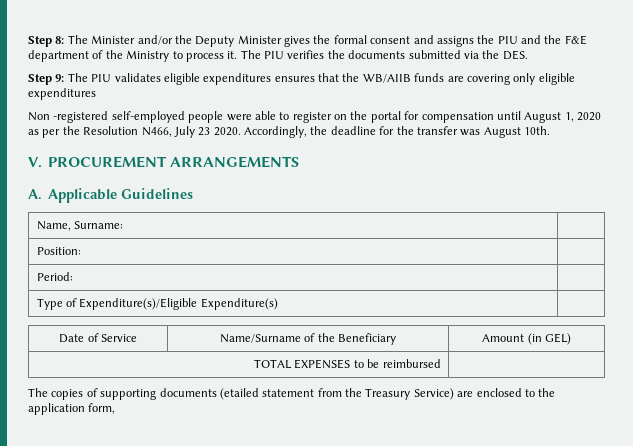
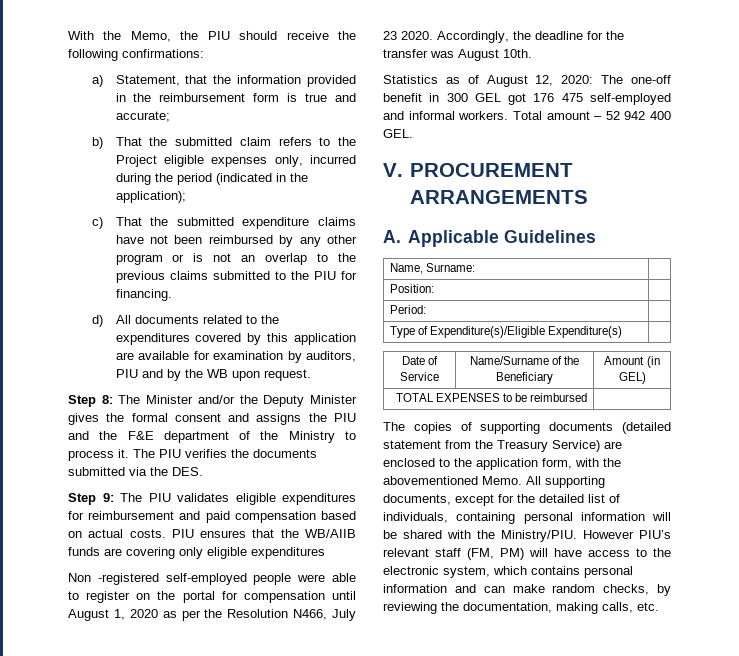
(28, 41) none -> [68,31,356,42] [68,49,204,61] [91,75,356,87] [115,93,356,102] [115,111,170,122] [91,137,356,149] [115,155,356,167] [115,173,308,185] [115,191,186,203] [91,217,356,229] [115,235,357,247] [115,253,356,265] [115,271,357,283] [115,289,172,301] [91,315,279,327] [115,333,356,345] [115,351,356,363] [115,369,311,381] With the Memo, the PIU should receive the following confirmations: // a) Statement, that the information provided in the reimbursement form is true and accurate; // b) That the submitted claim refers to the Project eligible expenses only, incurred during the period (indicated in the application); // c) That the submitted expenditure claims have not been reimbursed by any other program or is not an overlap to the previous claims submitted to the PIU for financing. // d) All documents related to the expenditures covered by this application are available for examination by auditors, PIU and by the WB upon request. //
(272, 79) none -> [68,511,356,523] [68,529,194,538] for reimbursement and paid compensation based on actual costs. PIU
(550, 130) none -> [383,75,671,87] [383,93,671,105] [383,111,671,120] [383,129,413,138] // Statistics as of August 12, 2020: The one-off benefit in 300 GEL got 176 475 self-employed and informal workers. Total amount – 52 942 400 GEL.
[219,388,259,400] (etailed -> [622,422,671,434] (detailed
(116, 408) none -> [575,458,621,467] [383,476,605,488] [383,494,620,506] [383,512,671,524] [383,530,671,542] [383,548,671,560] [383,566,633,578] [383,584,671,596] [383,602,659,614] with the abovementioned Memo. All supporting documents, except for the detailed list of individuals, containing personal information will be shared with the Ministry/PIU. However PIU’s relevant staff (FM, PM) will have access to the electronic system, which contains personal information and can make random checks, by reviewing the documentation, making calls, etc.

